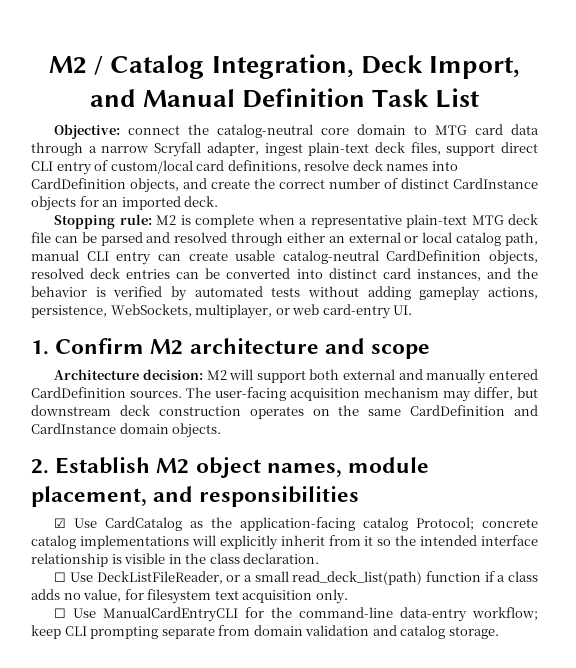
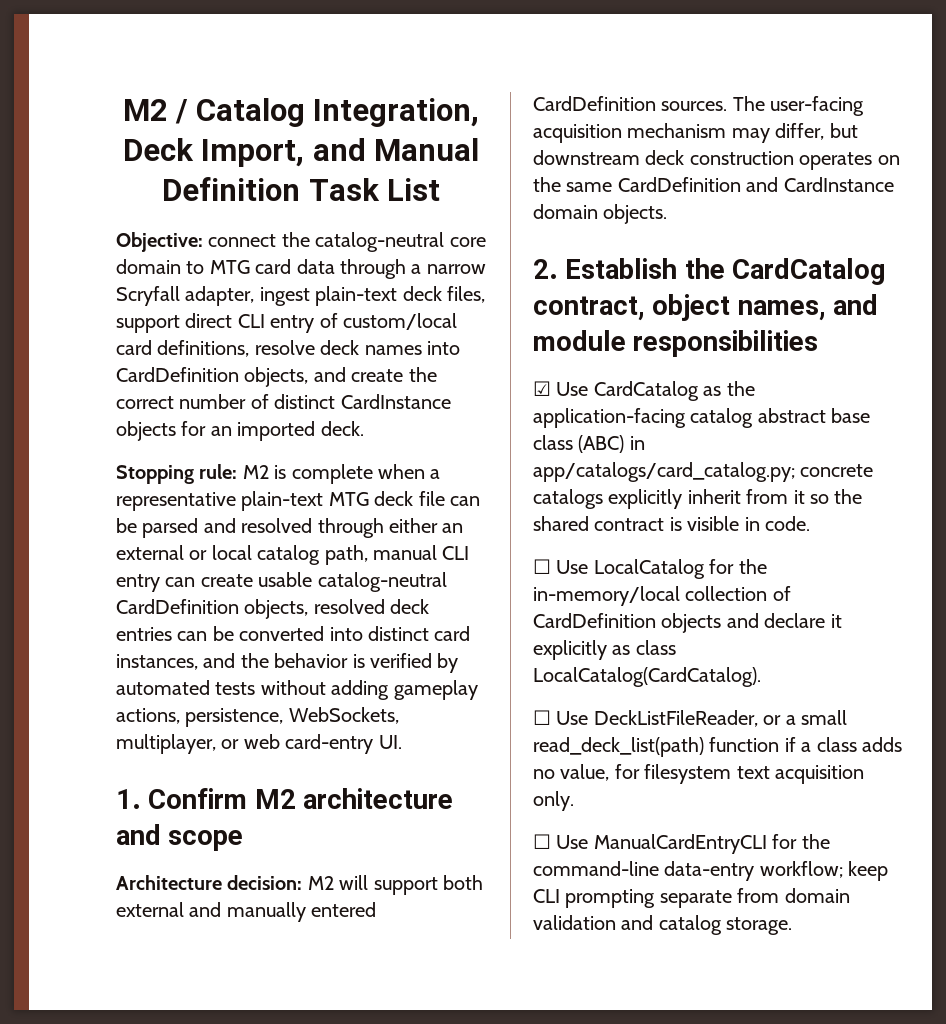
[156,457,430,478] [31,486,194,507] M2 object names, module placement, and -> [684,258,887,285] [533,294,879,321] [533,330,626,351] the CardCatalog contract, object names, and module
[416,517,538,531] [31,535,216,549] Protocol; concrete catalog implementations will -> [757,408,871,423] [533,435,645,453] [533,462,874,482] [533,489,603,509] abstract base class (ABC) in app/catalogs/card_catalog.py; concrete catalogs
[420,535,538,546] [31,553,320,567] intended interface relationship is visible in the class declaration. -> [533,516,810,531] [533,559,767,579] [533,586,791,606] [533,613,842,633] [533,640,676,660] [533,667,761,687] shared contract is visible in code. // ☐ Use LocalCatalog for the in-memory/local collection of CardDefinition objects and declare it explicitly as class LocalCatalog(CardCatalog).

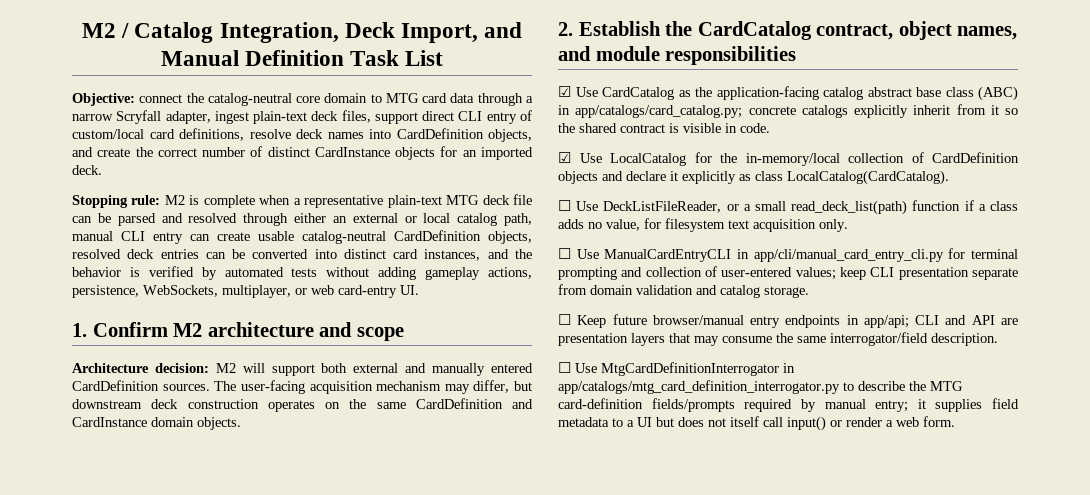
[533,559,551,574] ☐ -> [558,152,571,163] ☑
[772,834,830,849] [533,861,843,881] for the command-line data-entry workflow; -> [737,248,1018,262] [558,266,836,280] in app/cli/manual_card_entry_cli.py for terminal prompting and collection of user-entered values;
[565,889,656,908] prompting -> [898,267,969,280] presentation
(793, 926) none -> [558,314,1018,328] [558,332,998,346] [558,362,795,376] [558,380,963,394] [558,398,1019,412] [558,416,955,431] // ☐ Keep future browser/manual entry endpoints in app/api; CLI and API are presentation layers that may consume the same interrogator/field description. // ☐ Use MtgCardDefinitionInterrogator in app/catalogs/mtg_card_definition_interrogator.py to describe the MTG card-definition fields/prompts required by manual entry; it supplies field metadata to a UI but does not itself call input() or render a web form.

